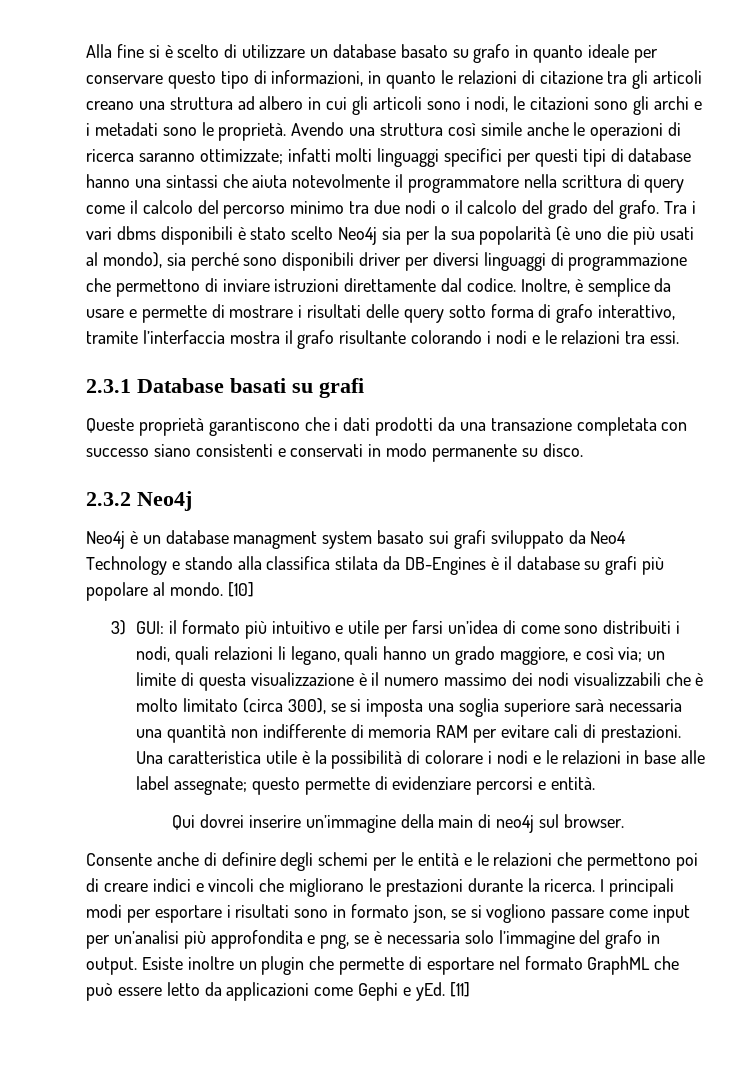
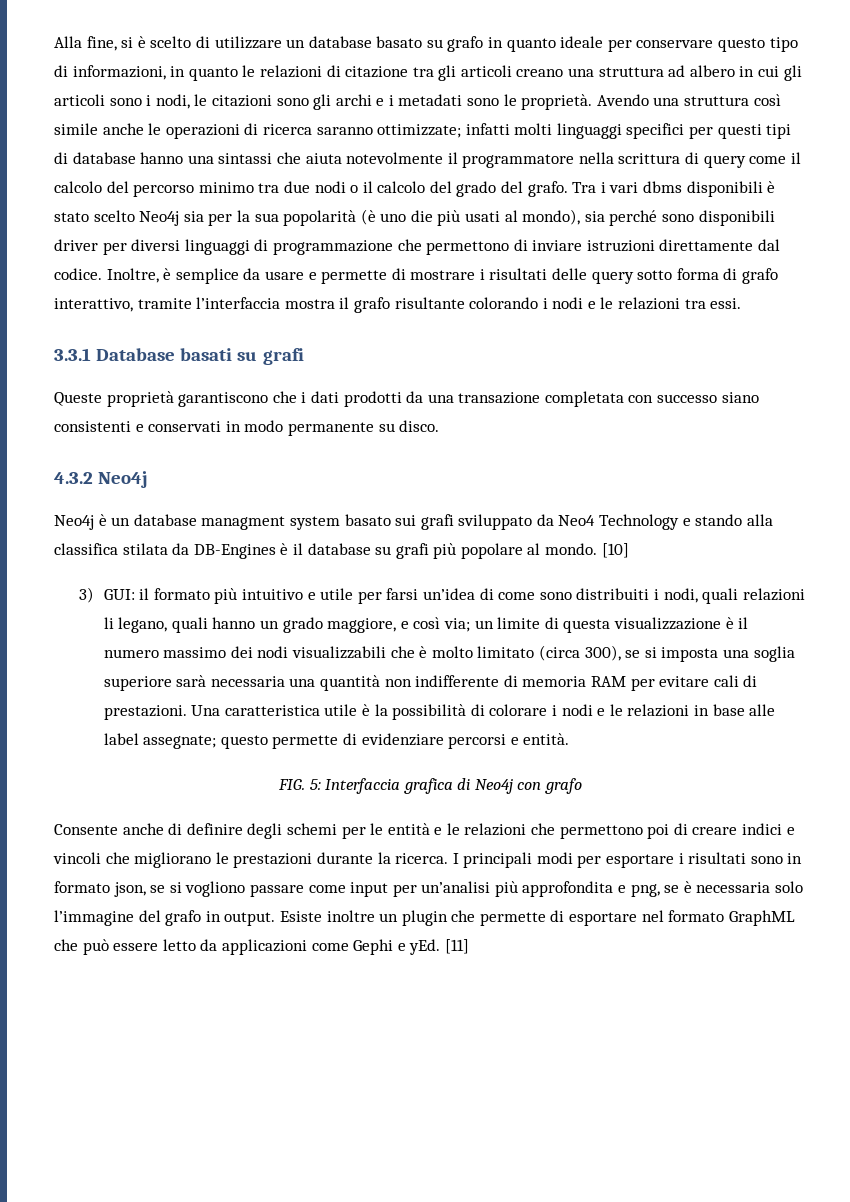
[116,44,144,58] fine -> [86,36,117,51] fine,
[86,379,131,393] 2.3.1 -> [54,348,91,361] 3.3.1
[86,492,131,506] 2.3.2 -> [54,472,93,484] 4.3.2
[172,814,624,833] Qui dovrei inserire un’immagine della main di neo4j sul browser. -> [277,778,583,794] FIG. 5: Interfaccia grafica di Neo4j con grafo

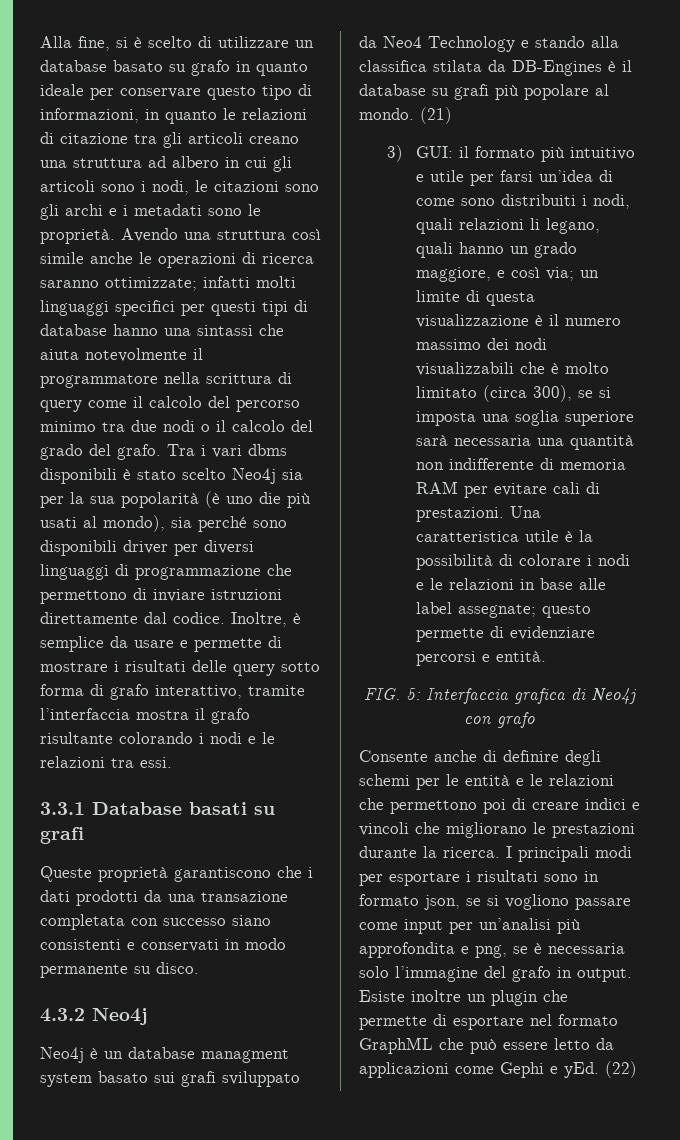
[601,543,629,558] [10] -> [420,107,452,124] (21)
[444,939,469,954] [11] -> [605,1061,637,1078] (22)

